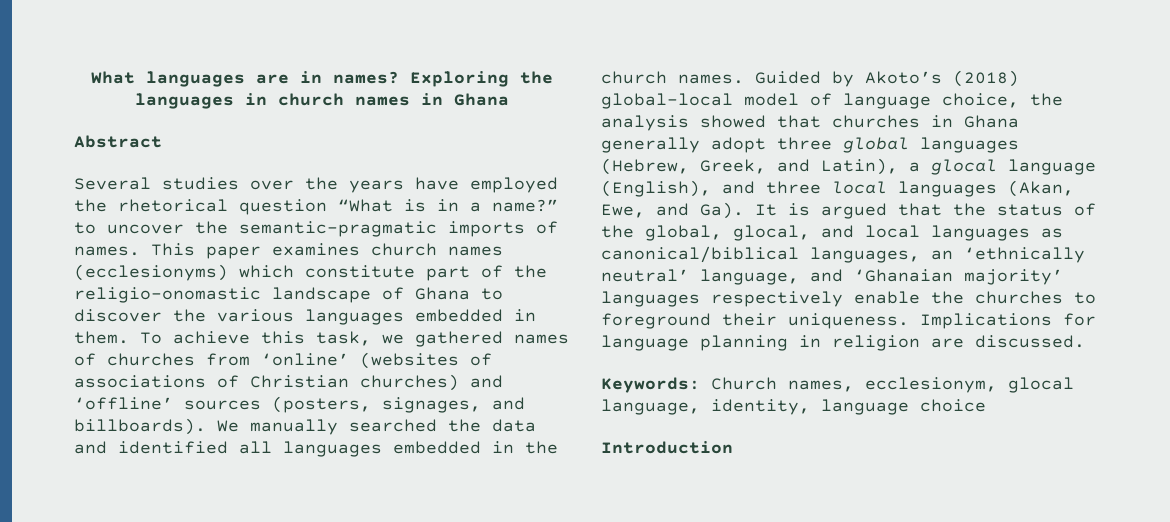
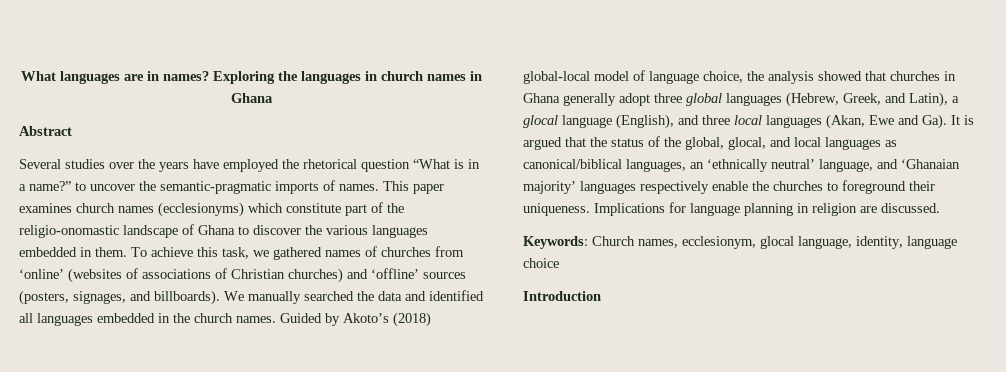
[601,204,645,218] Ewe, -> [869,115,894,125] Ewe

